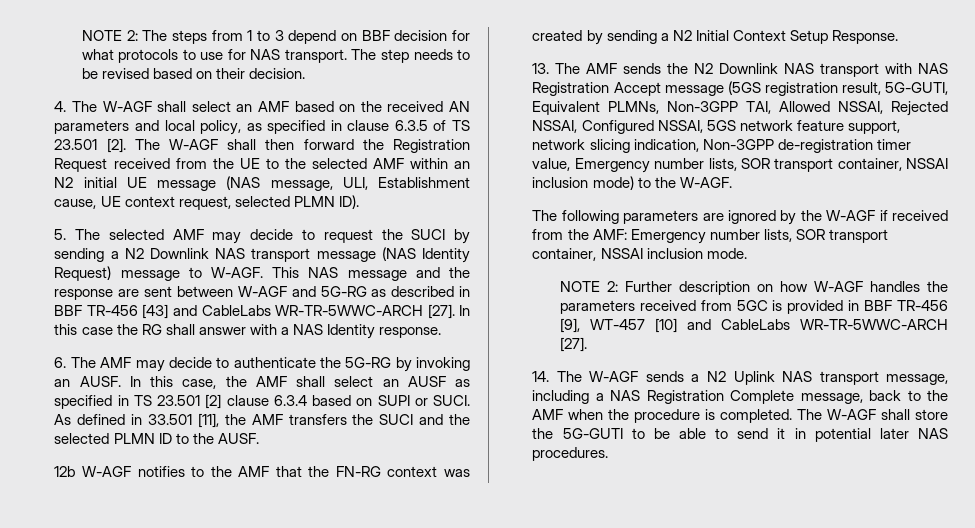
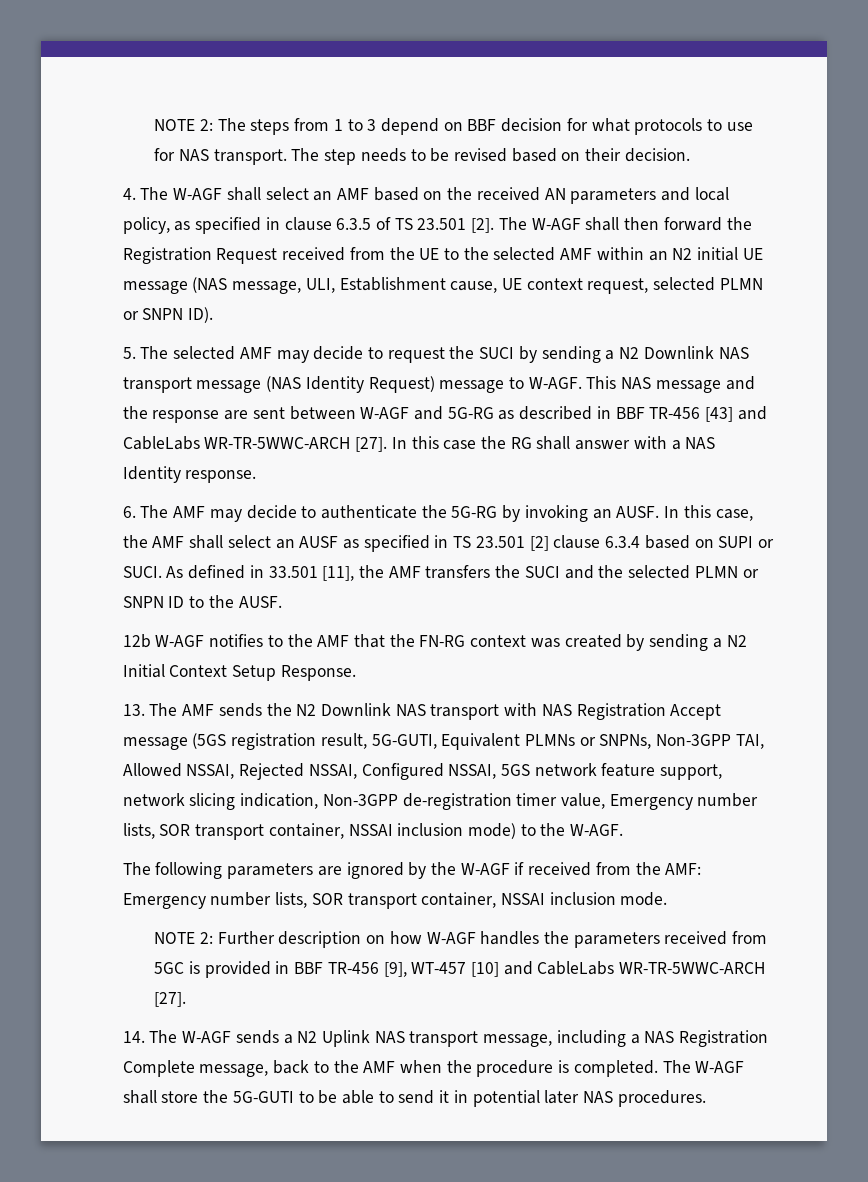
(335, 201) none -> [122,308,184,320] or SNPN
(155, 438) none -> [742,569,759,578] [122,596,164,608] or SNPN
[608,101,660,114] PLMNs, -> [524,734,652,749] PLMNs or SNPNs,

